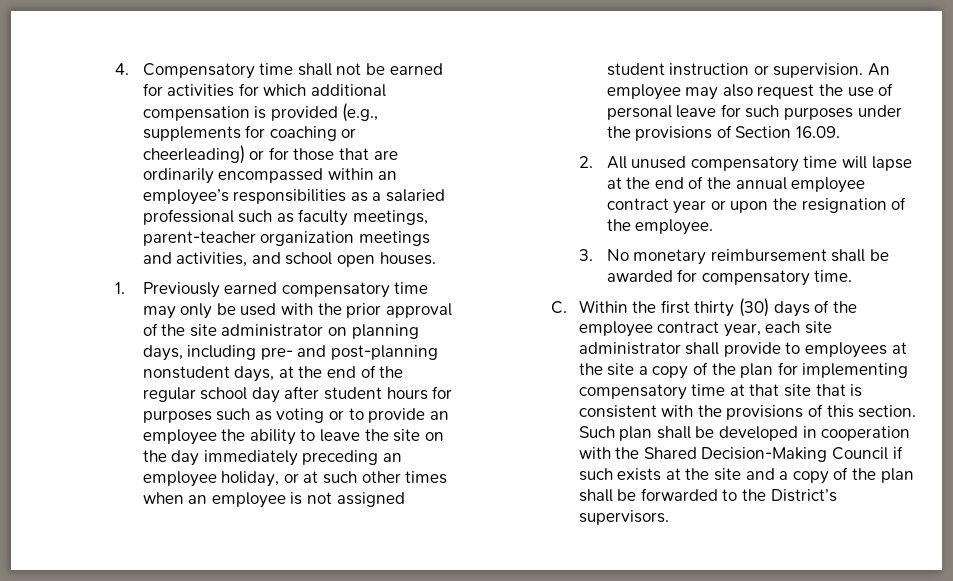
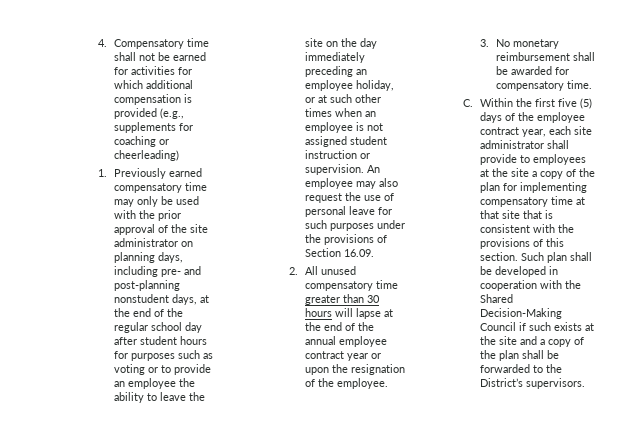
[249,147,398,161] [142,168,398,184] [142,189,445,205] [142,209,428,226] [142,231,430,246] [142,252,436,267] or for those that are ordinarily encompassed within an employee’s responsibilities as a salaried professional such as faculty meetings, parent-teacher organization meetings and activities, and school open houses. -> (179, 155) none
(838, 162) none -> [304,294,380,305] [304,308,332,317] greater than 30 hours
[694,298,770,317] thirty (30) -> [557,98,592,109] five (5)

